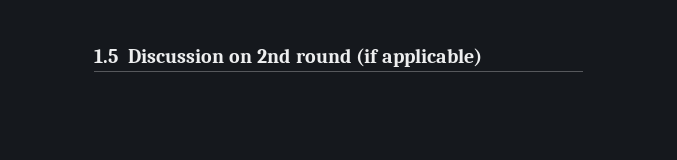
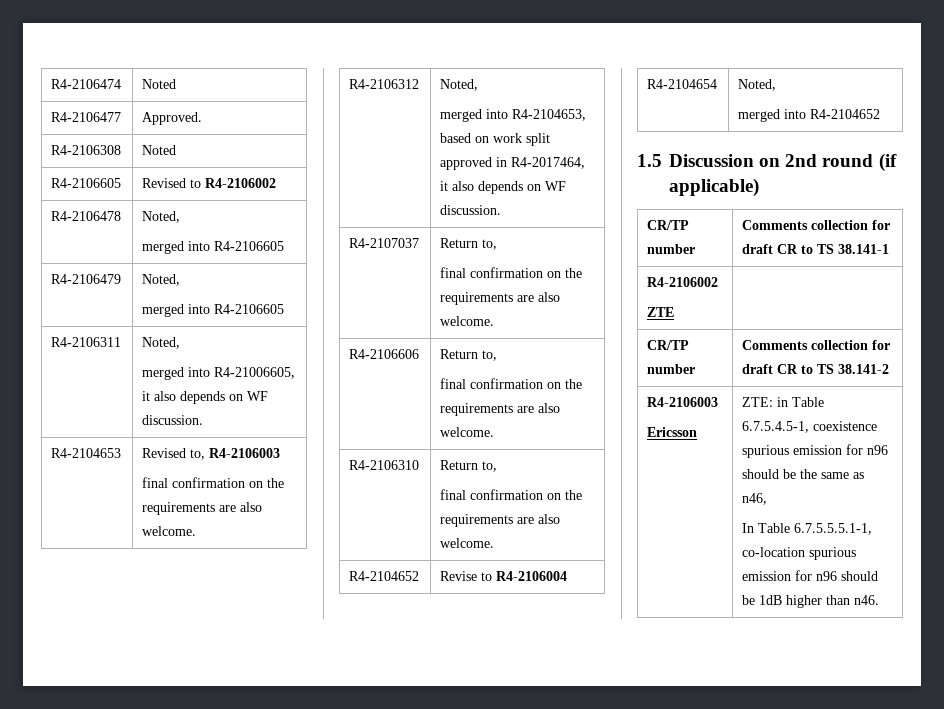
(94, 56) none -> [51,79,122,89] [142,79,177,89] [51,112,122,122] [142,112,203,125] [51,145,122,155] [142,145,177,155] [51,178,122,188] [142,178,277,188] [51,211,122,221] [142,211,181,223] [142,241,285,254] [51,274,122,284] [142,274,181,286] [142,304,285,317] [51,337,122,347] [142,337,181,349] [142,367,296,380] [142,391,269,404] [142,415,204,425] [51,448,122,458] [142,448,281,460] [142,477,285,488] [142,502,263,515] [142,526,197,536] [349,79,420,89] [440,79,479,91] [440,109,587,122] [440,133,551,146] [440,157,586,170] [440,181,567,194] [440,205,502,215] [349,238,420,248] [440,238,498,250] [440,267,583,278] [440,292,561,305] [440,316,495,326] [349,349,420,359] [440,349,498,361] [440,378,583,389] [440,403,561,416] [440,427,495,437] [349,460,420,470] [440,460,498,472] [440,489,583,500] [440,514,561,527] [440,538,495,548] [349,571,420,581] [440,571,568,581] [647,79,718,89] [738,79,777,91] [738,109,881,122] R4-2106474 | Noted // R4-2106477 | Approved. // R4-2106308 | Noted // R4-2106605 | Revised to R4-2106002 // R4-2106478 | Noted, // merged into R4-2106605 // R4-2106479 | Noted, // merged into R4-2106605 // R4-2106311 | Noted, // merged into R4-21006605, it also depends on WF discussion. // R4-2104653 | Revised to, R4-2106003 // final confirmation on the requirements are also welcome. // R4-2106312 | Noted, // merged into R4-2104653, based on work split approved in R4-2017464, it also depends on WF discussion. // R4-2107037 | Return to, // final confirmation on the requirements are also welcome. // R4-2106606 | Return to, // final confirmation on the requirements are also welcome. // R4-2106310 | Return to, // final confirmation on the requirements are also welcome. // R4-2104652 | Revise to R4-2106004 // R4-2104654 | Noted, // merged into R4-2104652 //
(483, 57) none -> [647,220,690,230] [647,244,696,254] [742,220,891,230] [742,244,890,254] [647,277,719,287] [647,307,675,317] [647,340,690,350] [647,364,696,374] [742,340,891,350] [742,364,890,374] [647,397,719,407] [647,427,698,437] [742,397,825,407] [742,421,878,433] [742,444,889,458] [742,469,865,479] [742,493,768,505] [742,523,873,535] [742,547,857,560] [742,570,879,581] [742,595,880,608] // CR/TP number | Comments collection for draft CR to TS 38.141-1 // R4-2106002 // ZTE | // CR/TP number | Comments collection for draft CR to TS 38.141-2 // R4-2106003 // Ericsson | ZTE: in Table 6.7.5.4.5-1, coexistence spurious emission for n96 should be the same as n46, // In Table 6.7.5.5.5.1-1, co-location spurious emission for n96 should be 1dB higher than n46.

